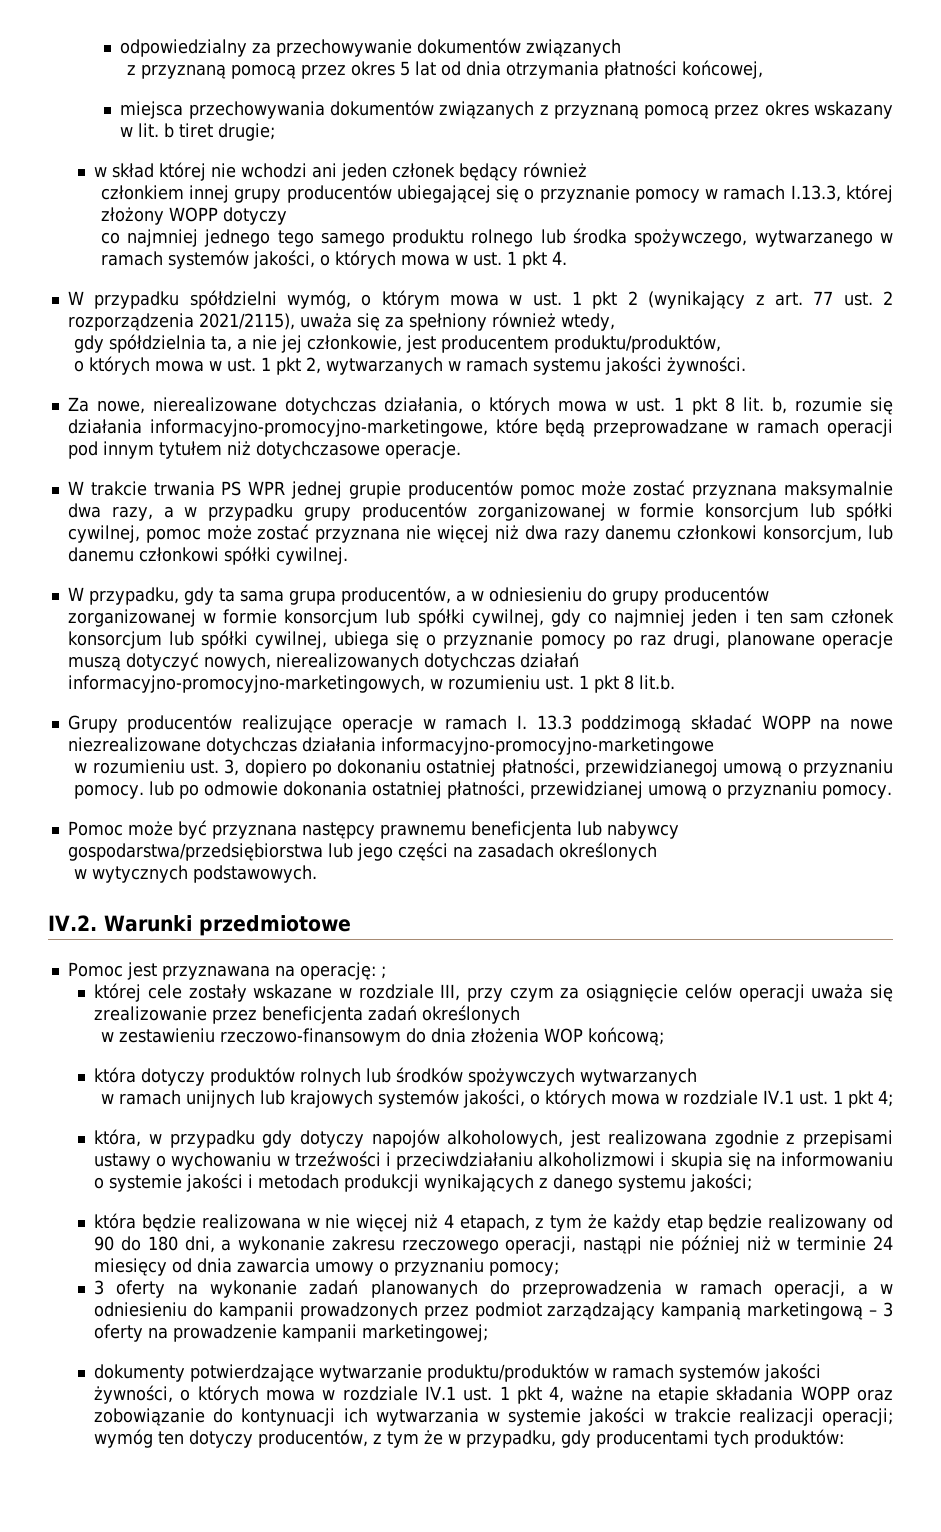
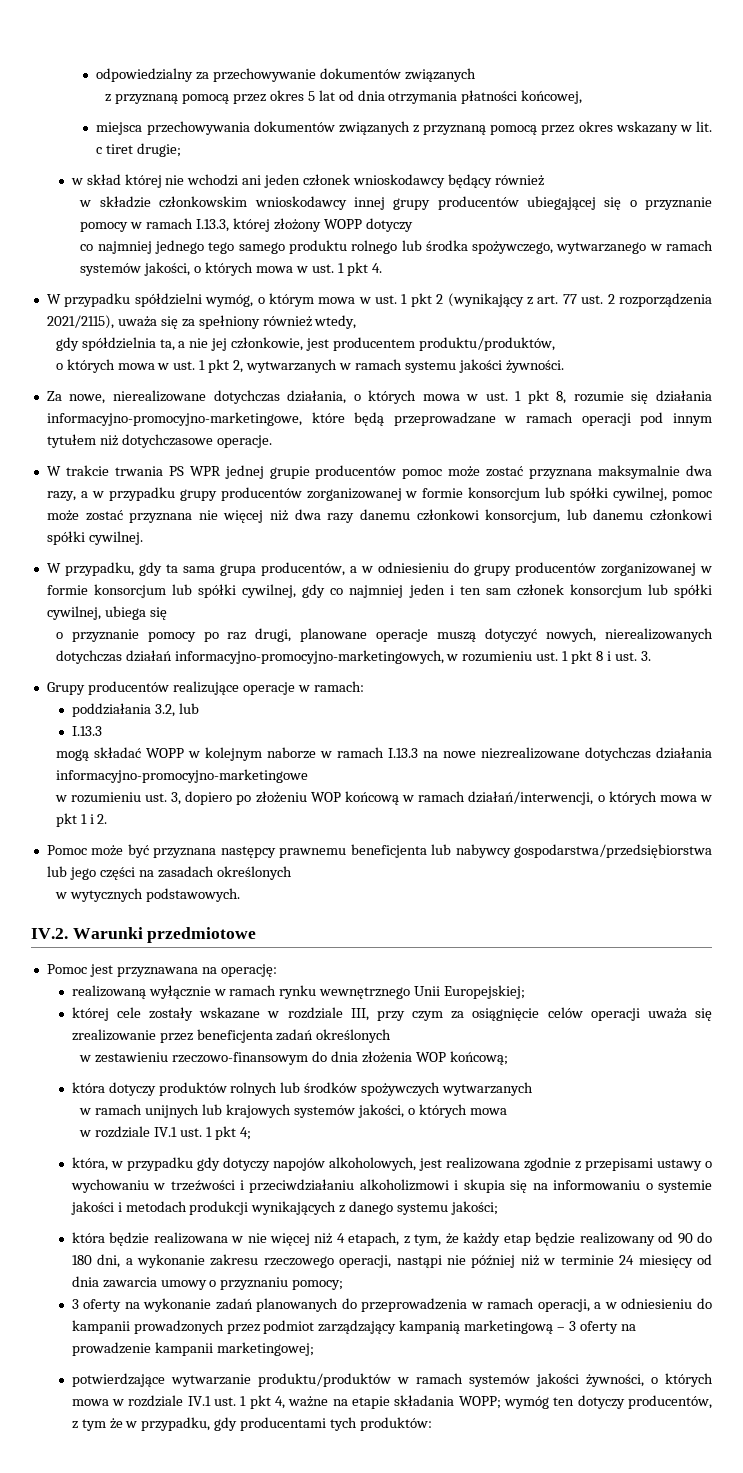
[164,123,175,138] b -> [96,147,103,154] c
(456, 170) none -> [352,174,445,188] wnioskodawcy
[100,185,184,200] członkiem -> [79,196,347,210] w składzie członkowskim wnioskodawcy
[724,397,787,414] 8 lit. b, -> [556,391,567,404] 8,
(420, 640) none -> (167, 613) //
[638,675,675,690] lit.b. -> [606,651,651,661] i ust. 3.
[445,714,811,733] ramach I. 13.3 poddzimogą składać WOPP -> [313,681,364,692] [71,703,199,717] [71,726,102,736] [55,747,418,761] ramach: // poddziałania 3.2, lub // I.13.3 // mogą składać WOPP w kolejnym naborze w ramach I.13.3
[337,758,894,777] [74,780,893,799] dokonaniu ostatniej płatności, przewidzianegoj umową o przyznaniu pomocy. lub po odmowie dokonania ostatniej płatności, przewidzianej umową o przyznaniu pomocy. -> [255,791,713,805] [55,813,108,827] złożeniu WOP końcową w ramach działań/interwencji, o których mowa w pkt 1 i 2.
[380,966,386,979] ; -> [71,985,526,999] // realizowaną wyłącznie w ramach rynku wewnętrznego Unii Europejskiej;
(660, 1099) none -> (507, 1111) //
[550,1215,583,1232] tym -> [414,1234,442,1246] tym,
[94,1364,186,1382] dokumenty -> (314, 1349) none
[800,1386,893,1401] [94,1407,893,1426] WOPP oraz zobowiązanie do kontynuacji ich wytwarzania w systemie jakości w trakcie realizacji operacji; -> [458,1396,501,1409] WOPP;

